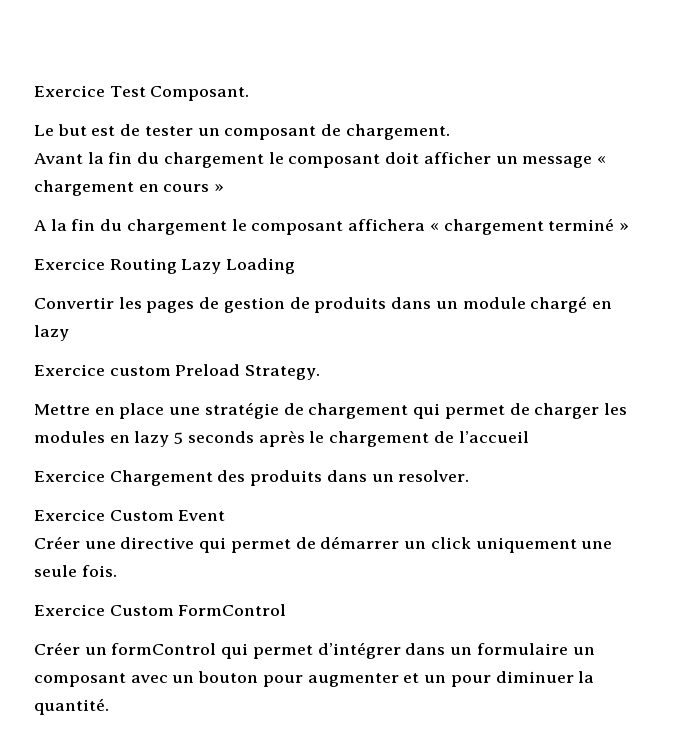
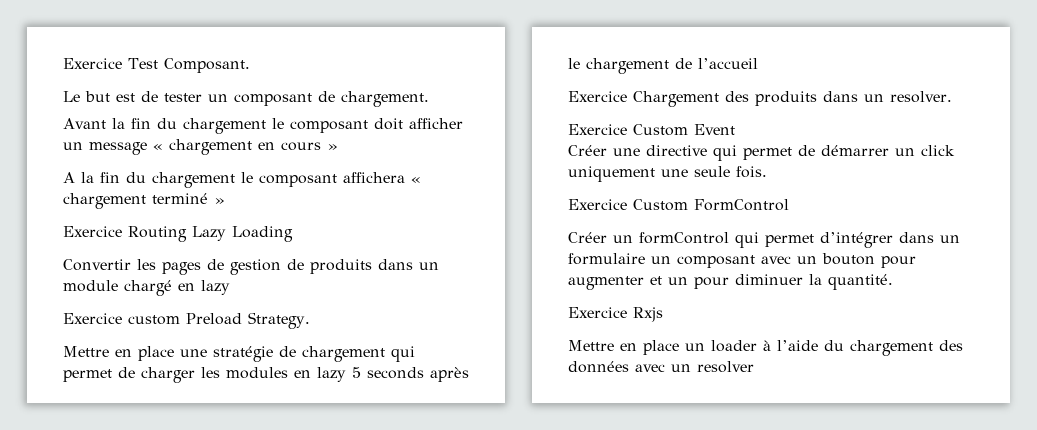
(109, 706) none -> [568,307,663,322] [568,340,963,356] [568,361,754,373] // Exercice Rxjs // Mettre en place un loader à l’aide du chargement des données avec un resolver

